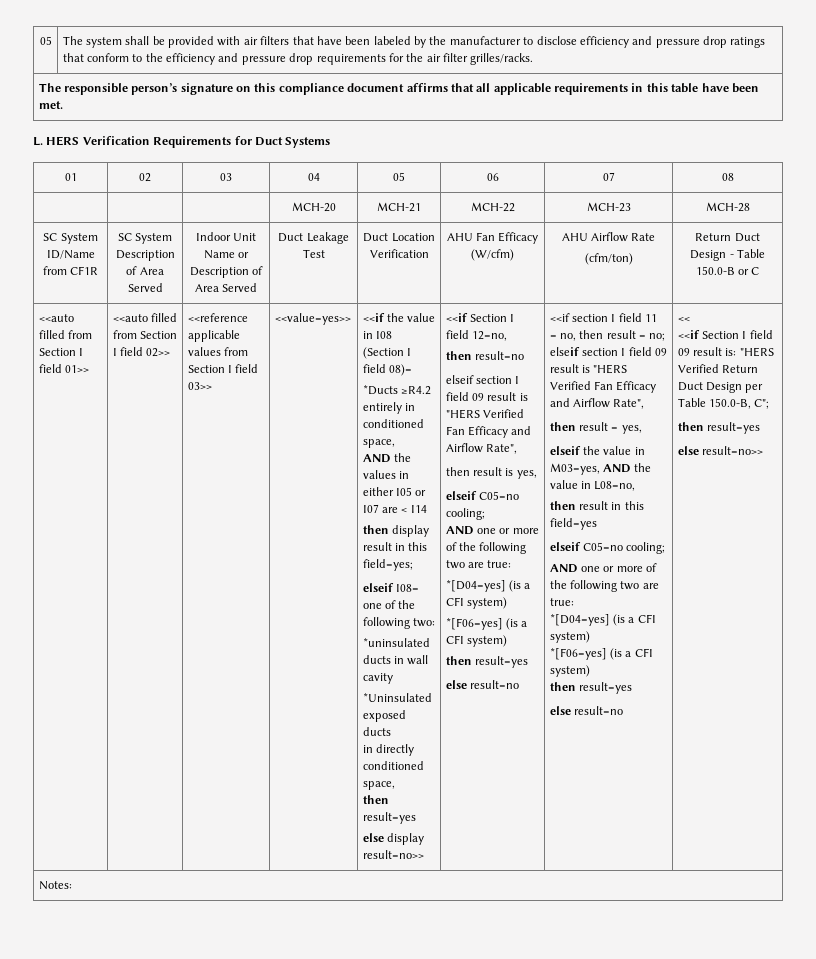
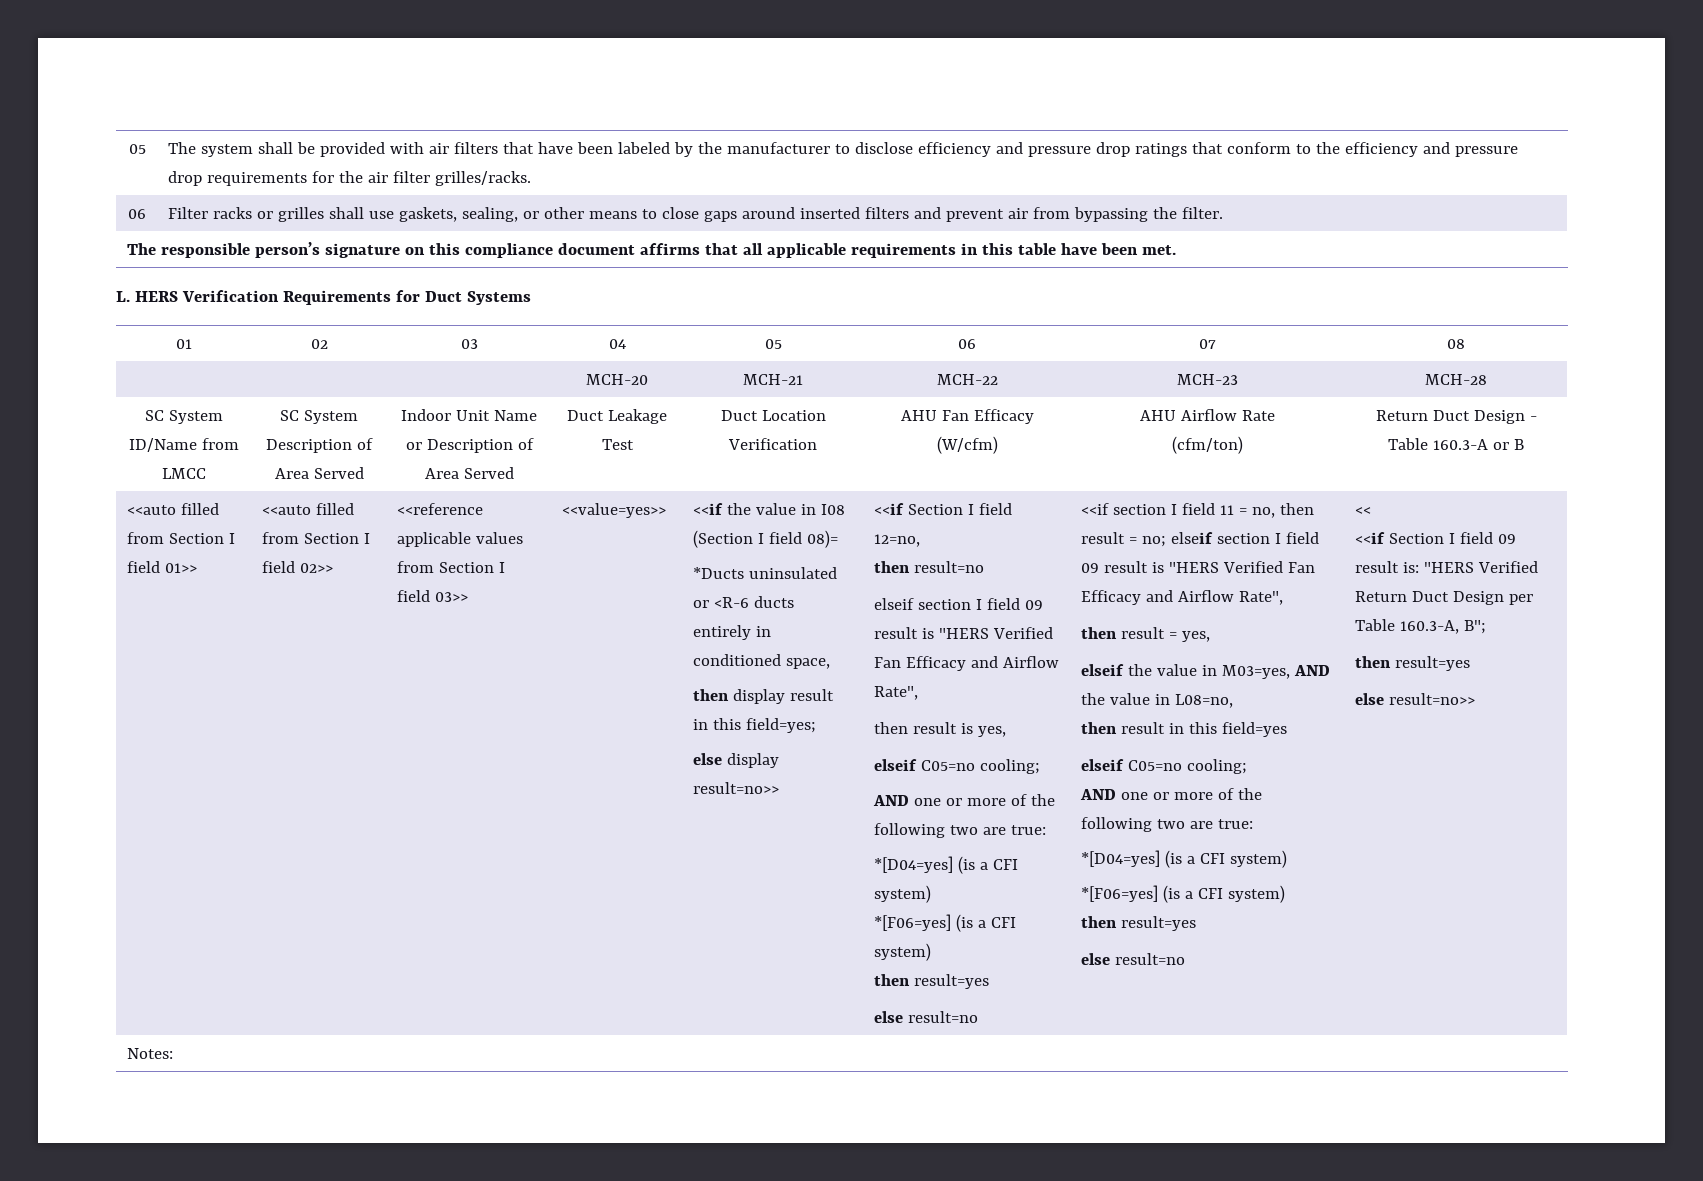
(534, 59) none -> [128,209,146,219] [168,207,1224,222] // 06 | Filter racks or grilles shall use gaskets, sealing, or other means to close gaps around inserted filters and prevent air from bypassing the filter.
[70,266,99,275] CF1R -> [162,468,206,479] LMCC
[695,266,760,275] 150.0-B or C -> [1433,439,1524,450] 160.3-A or B
[400,386,431,395] ≥R4.2 -> [749,567,838,579] [693,596,795,608] uninsulated or <R-6 ducts
[362,453,411,463] [362,470,409,479] [362,487,427,496] [362,504,427,513] // AND the values in either I05 or I07 are < I14 -> (831, 663) none
[362,583,419,592] [362,600,416,609] [362,617,435,629] [362,638,430,647] [362,655,429,665] [362,673,393,684] [362,693,432,702] [362,710,406,722] [362,727,391,736] [362,744,414,756] [362,761,424,770] [362,781,395,790] [362,795,389,804] [362,812,416,824] // elseif I08= one of the following two: // *uninsulated ducts in wall cavity // *Uninsulated exposed ducts // in directly conditioned space, // then result=yes -> (817, 725) none
[708,398,770,409] 150.0-B, C"; -> [1400,620,1487,634] 160.3-A, B";

